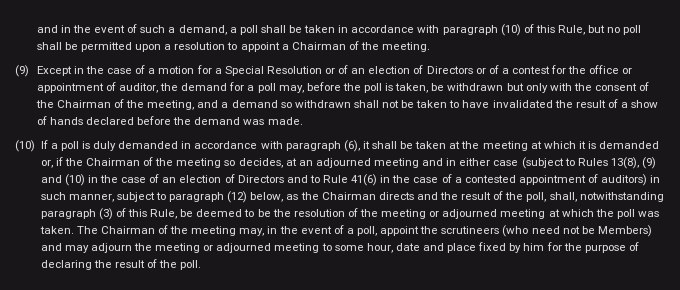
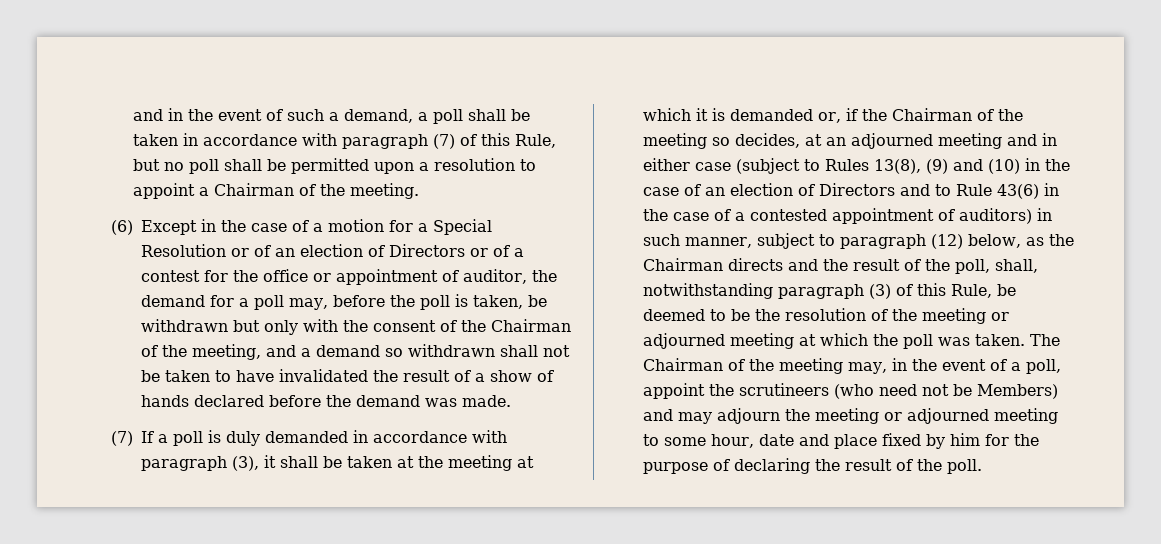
[500,24,521,36] (10) -> [432,134,455,149] (7)
[15,65,29,77] (9) -> [111,220,133,235] (6)
[15,140,35,152] (10) -> [111,431,133,446] (7)
[343,140,360,152] (6), -> [232,456,259,471] (3),
[351,174,378,186] 41(6) -> [997,184,1039,199] 43(6)

